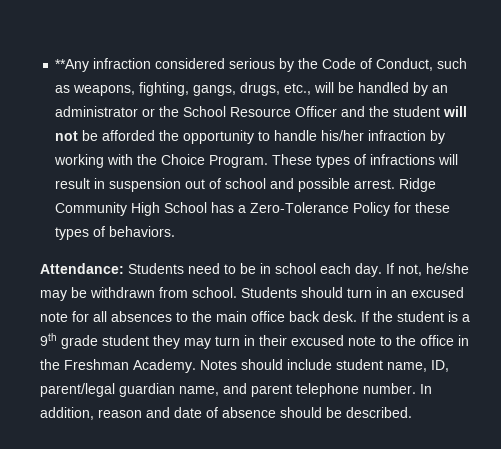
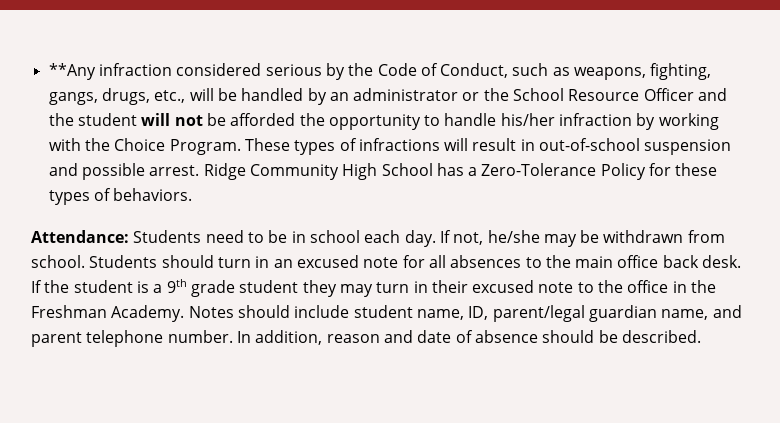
[109,178,267,192] suspension out of school -> [539,138,732,155] out-of-school suspension

